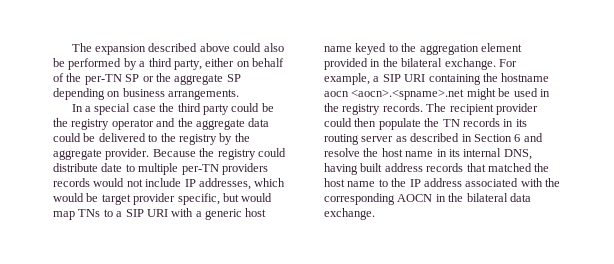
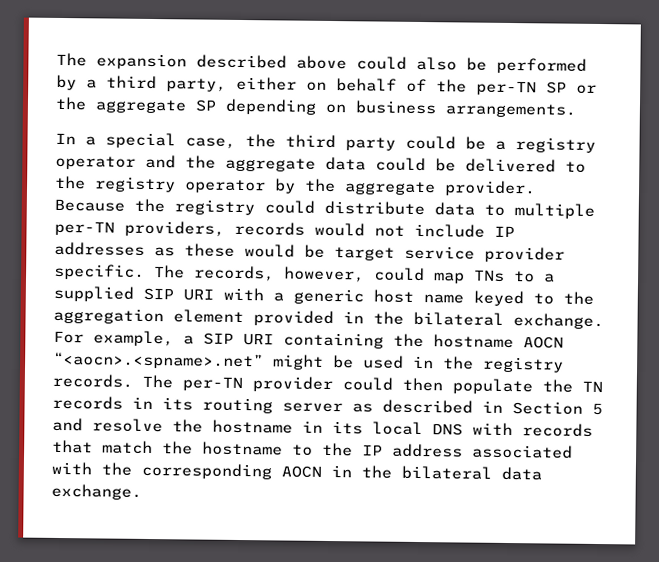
[132,106,156,112] case -> [185,137,236,149] case,
[53,118,68,127] the -> [495,140,506,150] a
(217, 139) none -> [184,179,266,194] operator
[101,163,123,172] date -> [434,202,475,216] data
[221,163,268,175] providers -> [124,220,225,237] providers,
[198,178,286,190] [53,193,273,205] addresses, which would be target provider specific, but would -> [54,241,565,263] [54,263,425,283] addresses as these would be target service provider specific. The records, however, could
(123, 214) none -> [53,285,134,302] supplied
[324,89,465,100] aocn <aocn>.<spname>.net -> [523,336,564,349] [53,351,264,370] AOCN “<aocn>.<spname>.net”
[449,104,494,115] recipient -> [182,376,243,392] per-TN
[514,134,521,142] 6 -> [592,402,603,416] 5
[381,148,532,160] [324,163,550,175] [324,178,376,187] host name in its internal DNS, having built address records that matched the host name -> [212,419,593,437] [52,439,283,456] hostname in its local DNS with records that match the hostname

